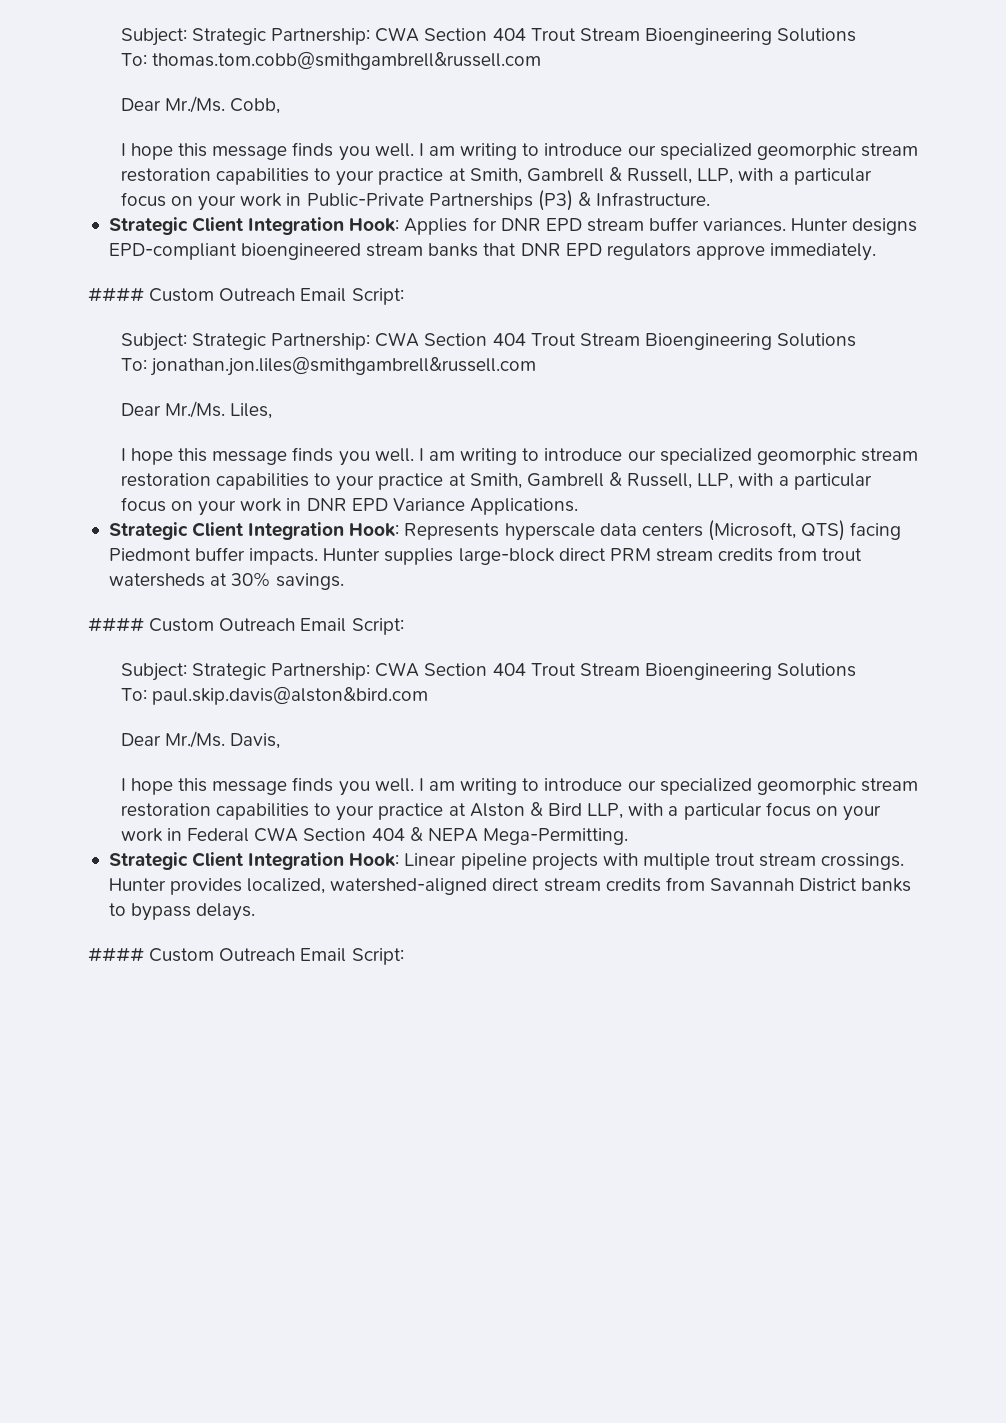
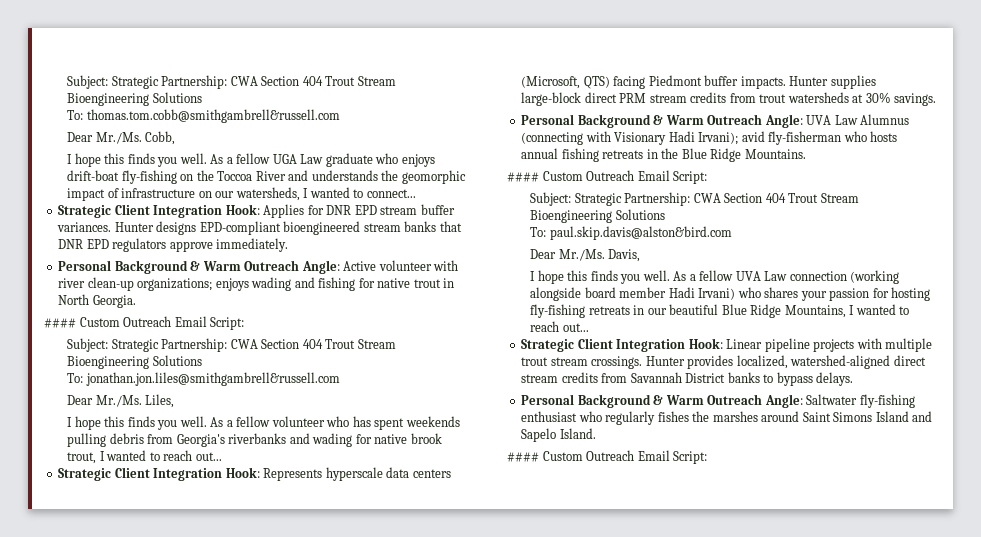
[212,142,918,161] [120,167,872,186] [120,190,711,211] message finds you well. I am writing to introduce our specialized geomorphic stream restoration capabilities to your practice at Smith, Gambrell & Russell, LLP, with a particular focus on your work in Public-Private Partnerships (P3) & Infrastructure. -> [127,153,435,167] [66,170,466,184] [66,187,416,201] finds you well. As a fellow UGA Law graduate who enjoys drift-boat fly-fishing on the Toccoa River and understands the geomorphic impact of infrastructure on our watersheds, I wanted to connect...
(877, 252) none -> [58,260,459,274] [58,277,455,291] [58,294,136,308] // Personal Background & Warm Outreach Angle: Active volunteer with river clean-up organizations; enjoys wading and fishing for native trout in North Georgia.
[212,447,918,466] [120,472,872,491] [120,497,578,516] message finds you well. I am writing to introduce our specialized geomorphic stream restoration capabilities to your practice at Smith, Gambrell & Russell, LLP, with a particular focus on your work in DNR EPD Variance Applications. -> [127,416,460,430] [66,433,442,447] [66,450,222,464] finds you well. As a fellow volunteer who has spent weekends pulling debris from Georgia's riverbanks and wading for native brook trout, I wanted to reach out...
(345, 581) none -> [521,114,910,128] [521,131,898,145] [521,148,806,162] // Personal Background & Warm Outreach Angle: UVA Law Alumnus (connecting with Visionary Hadi Irvani); avid fly-fisherman who hosts annual fishing retreats in the Blue Ridge Mountains.
[212,777,918,796] [120,802,881,821] [120,827,628,845] message finds you well. I am writing to introduce our specialized geomorphic stream restoration capabilities to your practice at Alston & Bird LLP, with a particular focus on your work in Federal CWA Section 404 & NEPA Mega-Permitting. -> [590,270,900,284] [529,287,931,301] [529,304,910,318] [529,321,589,332] finds you well. As a fellow UVA Law connection (working alongside board member Hadi Irvani) who shares your passion for hosting fly-fishing retreats in our beautiful Blue Ridge Mountains, I wanted to reach out...
(256, 912) none -> [521,394,915,408] [521,411,933,425] [521,428,596,442] // Personal Background & Warm Outreach Angle: Saltwater fly-fishing enthusiast who regularly fishes the marshes around Saint Simons Island and Sapelo Island.

